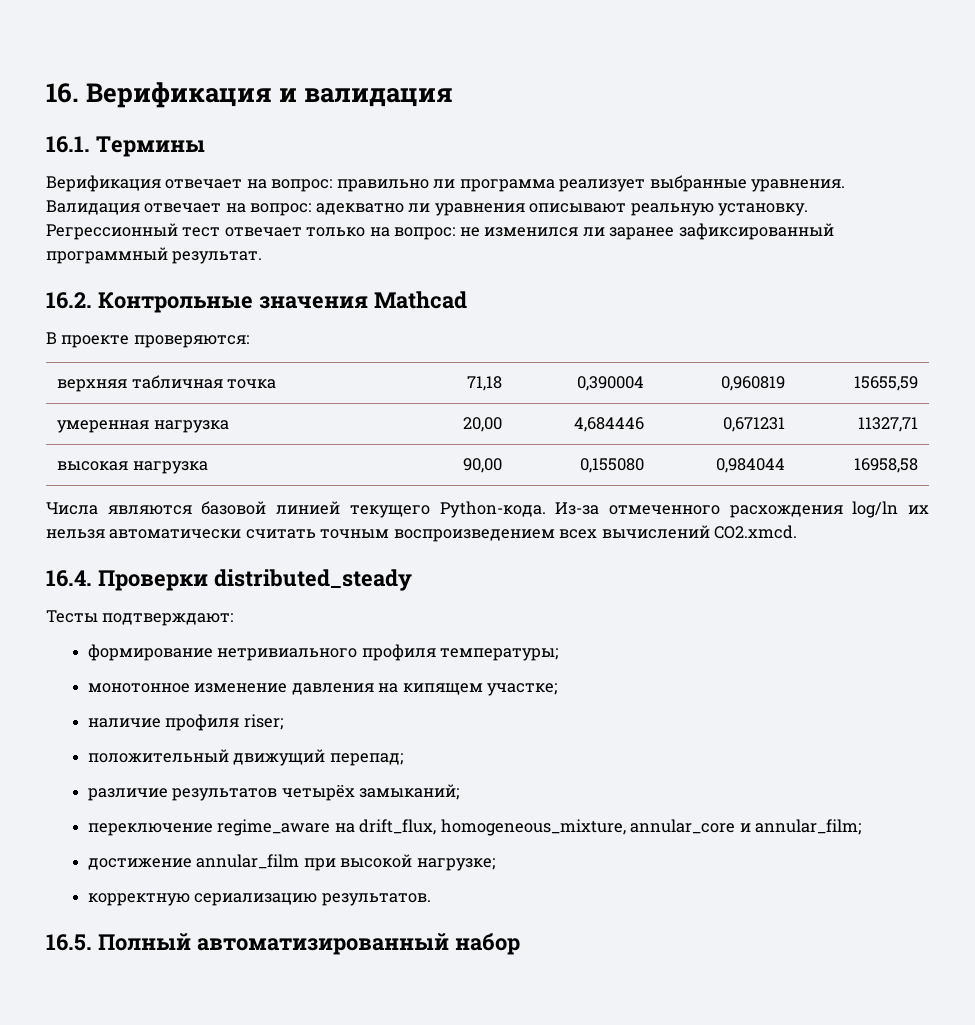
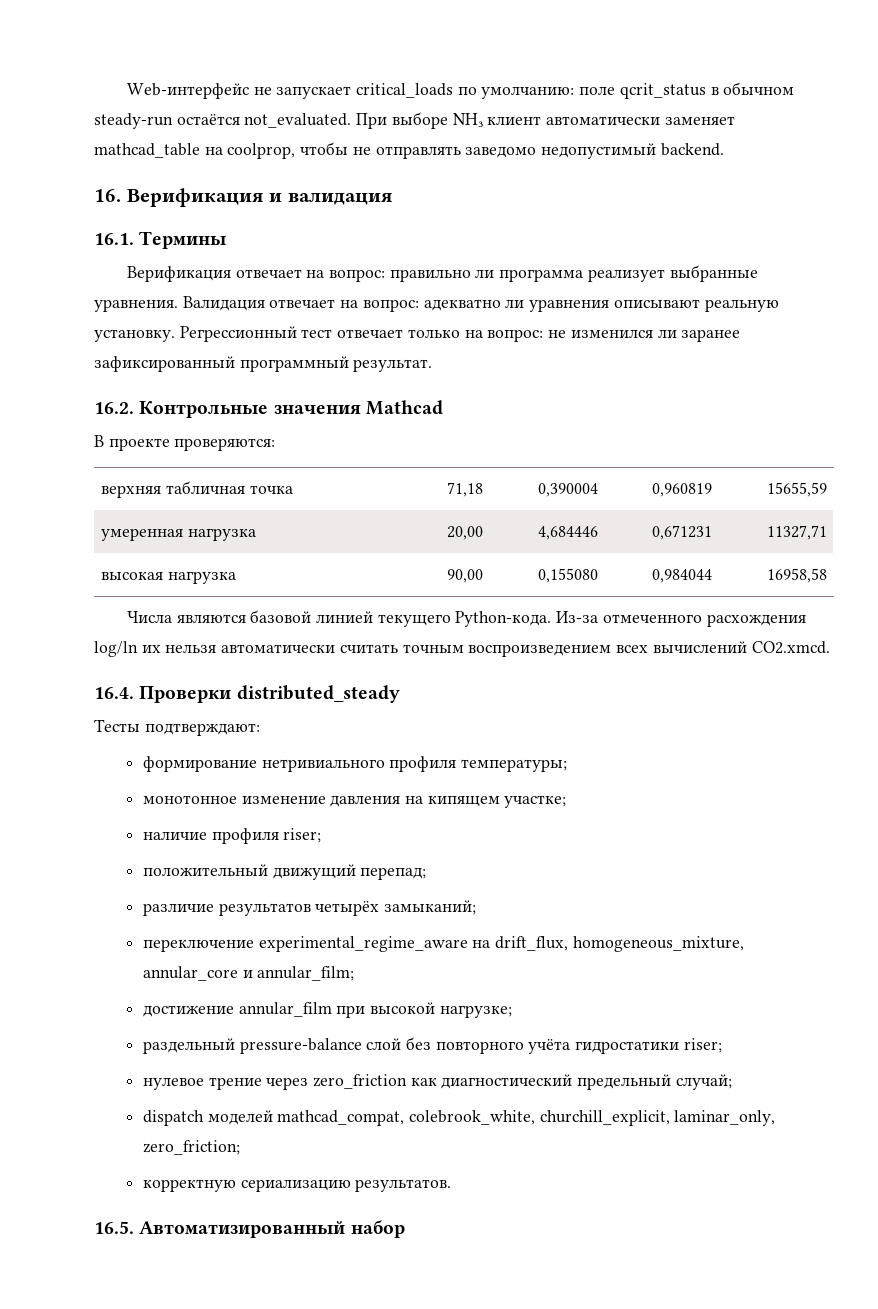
(46, 93) none -> [126,82,795,99] [94,112,735,129] [94,142,724,159] Web-интерфейс не запускает critical_loads по умолчанию: поле qcrit_status в обычном steady-run остаётся not_evaluated. При выборе NH₃ клиент автоматически заменяет mathcad_table на coolprop, чтобы не отправлять заведомо недопустимый backend. //
[217,819,331,836] regime_aware -> [258,936,468,952] experimental_regime_aware
(495, 864) none -> [142,1037,722,1054] [142,1074,732,1090] [142,1110,776,1126] [142,1140,240,1155] // раздельный pressure-balance слой без повторного учёта гидростатики riser; // нулевое трение через zero_friction как диагностический предельный случай; // dispatch моделей mathcad_compat, colebrook_white, churchill_explicit, laminar_only, zero_friction;
[97,933,449,955] Полный автоматизированный -> [139,1221,346,1238] Автоматизированный

